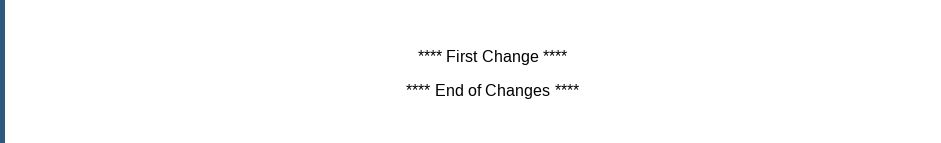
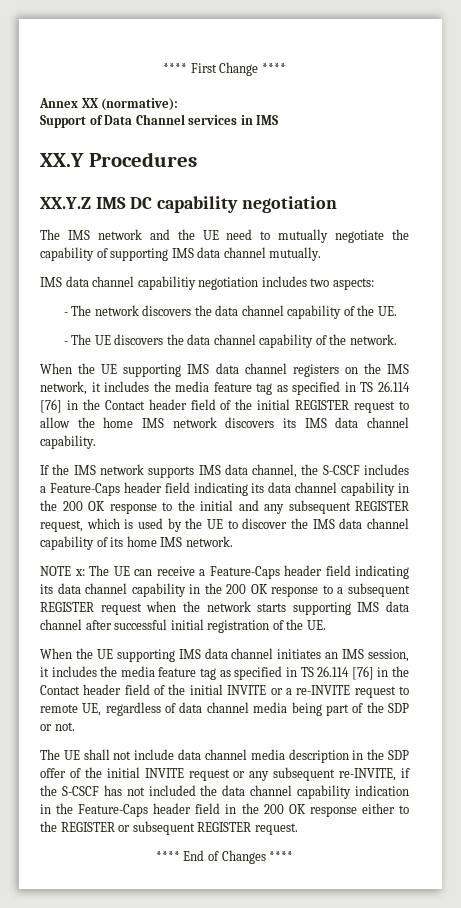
(567, 56) none -> [39,98,179,111] [40,114,279,128] [40,152,197,167] [40,196,337,213] [40,229,409,243] [40,247,322,261] [40,276,374,290] [63,305,397,319] [63,334,397,348] [40,363,409,377] [40,381,410,395] [40,399,409,413] [40,417,410,428] [40,435,96,449] [40,464,410,478] [40,482,409,496] [40,500,409,514] [40,518,410,532] [40,536,233,550] [40,565,409,579] [40,583,410,597] [40,601,409,615] [40,619,326,633] [40,648,409,662] [40,666,410,680] [40,684,410,698] [40,702,410,716] [40,722,75,731] [40,749,409,763] [40,767,410,781] [40,785,409,799] [40,803,409,817] [40,821,298,835] // Annex XX (normative): // Support of Data Channel services in IMS // XX.Y Procedures // XX.Y.Z IMS DC capability negotiation // The IMS network and the UE need to mutually negotiate the capability of supporting IMS data channel mutually. // IMS data channel capabilitiy negotiation includes two aspects: // - The network discovers the data channel capability of the UE. // - The UE discovers the data channel capability of the network. // When the UE supporting IMS data channel registers on the IMS network, it includes the media feature tag as specified in TS 26.114 [76] in the Contact header field of the initial REGISTER request to allow the home IMS network discovers its IMS data channel capability. // If the IMS network supports IMS data channel, the S-CSCF includes a Feature-Caps header field indicating its data channel capability in the 200 OK response to the initial and any subsequent REGISTER request, which is used by the UE to discover the IMS data channel capability of its home IMS network. // NOTE x: The UE can receive a Feature-Caps header field indicating its data channel capability in the 200 OK response to a subsequent REGISTER request when the network starts supporting IMS data channel after successful initial registration of the UE. // When the UE supporting IMS data channel initiates an IMS session, it includes the media feature tag as specified in TS 26.114 [76] in the Contact header field of the initial INVITE or a re-INVITE request to remote UE, regardless of data channel media being part of the SDP or not. // The UE shall not include data channel media description in the SDP offer of the initial INVITE request or any subsequent re-INVITE, if the S-CSCF has not included the data channel capability indication in the Feature-Caps header field in the 200 OK response either to the REGISTER or subsequent REGISTER request.

